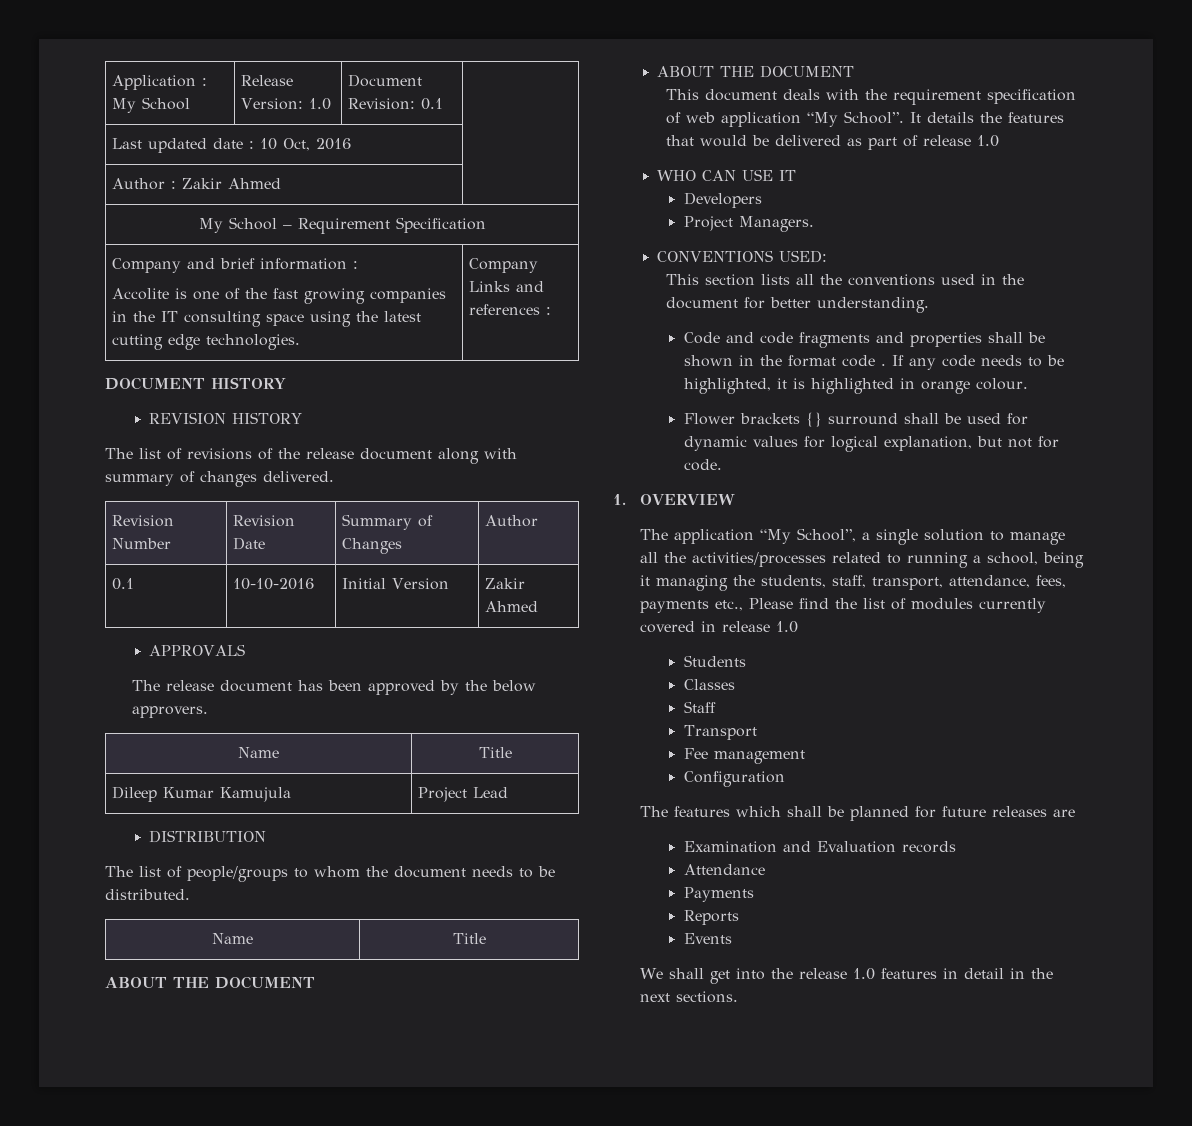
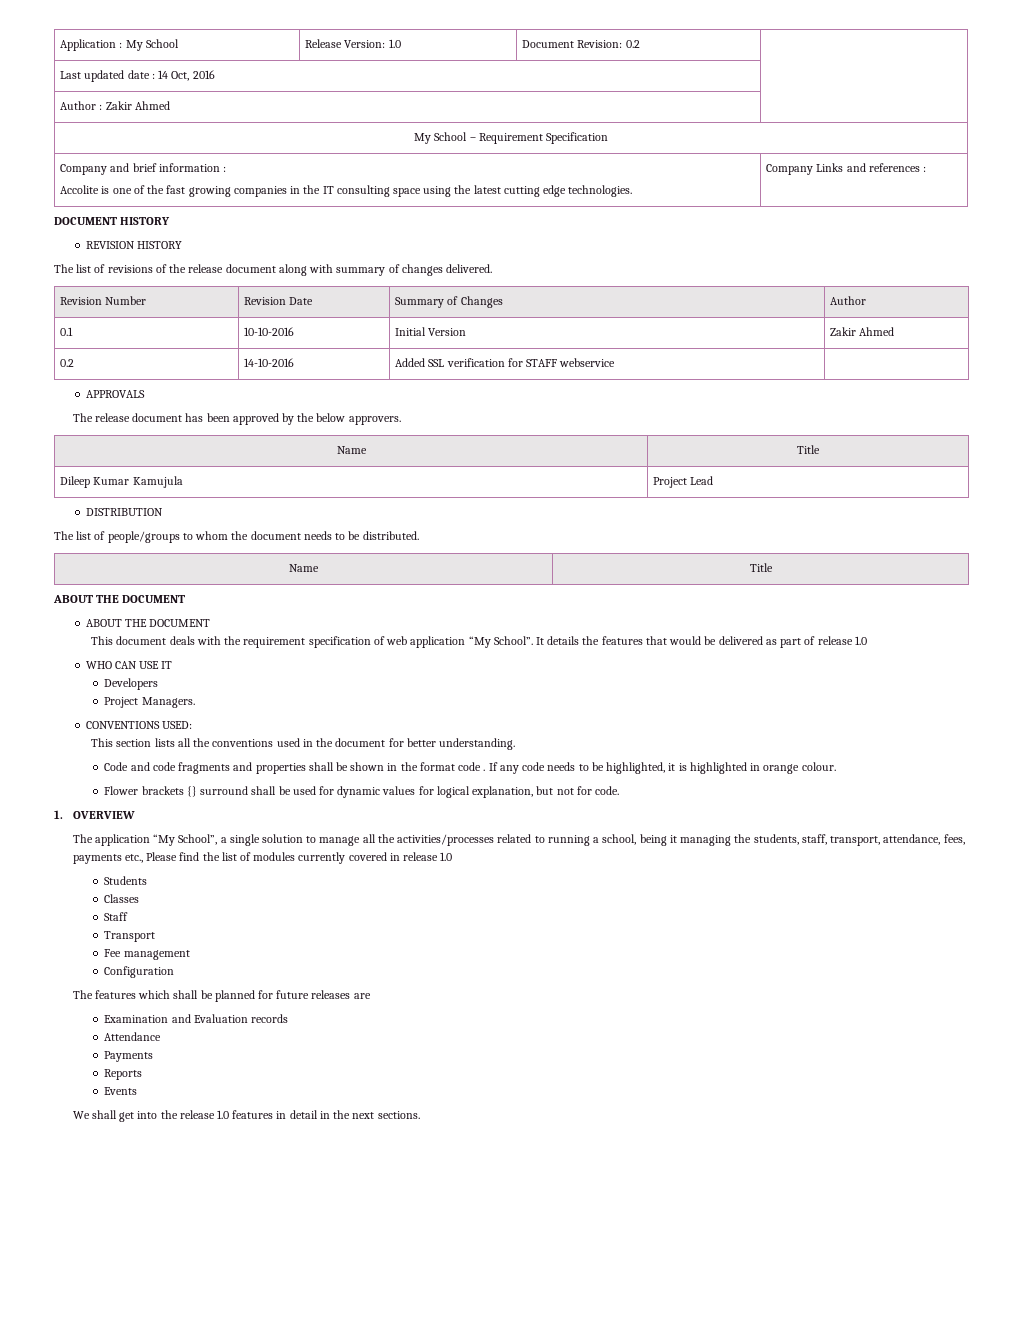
[421,98,444,110] 0.1 -> [625,40,640,48] 0.2
[260,138,278,150] 10 -> [158,70,169,79] 14
(539, 606) none -> [60,359,75,367] [244,358,295,367] [395,358,616,367] // 0.2 | 14-10-2016 | Added SSL verification for STAFF webservice |

